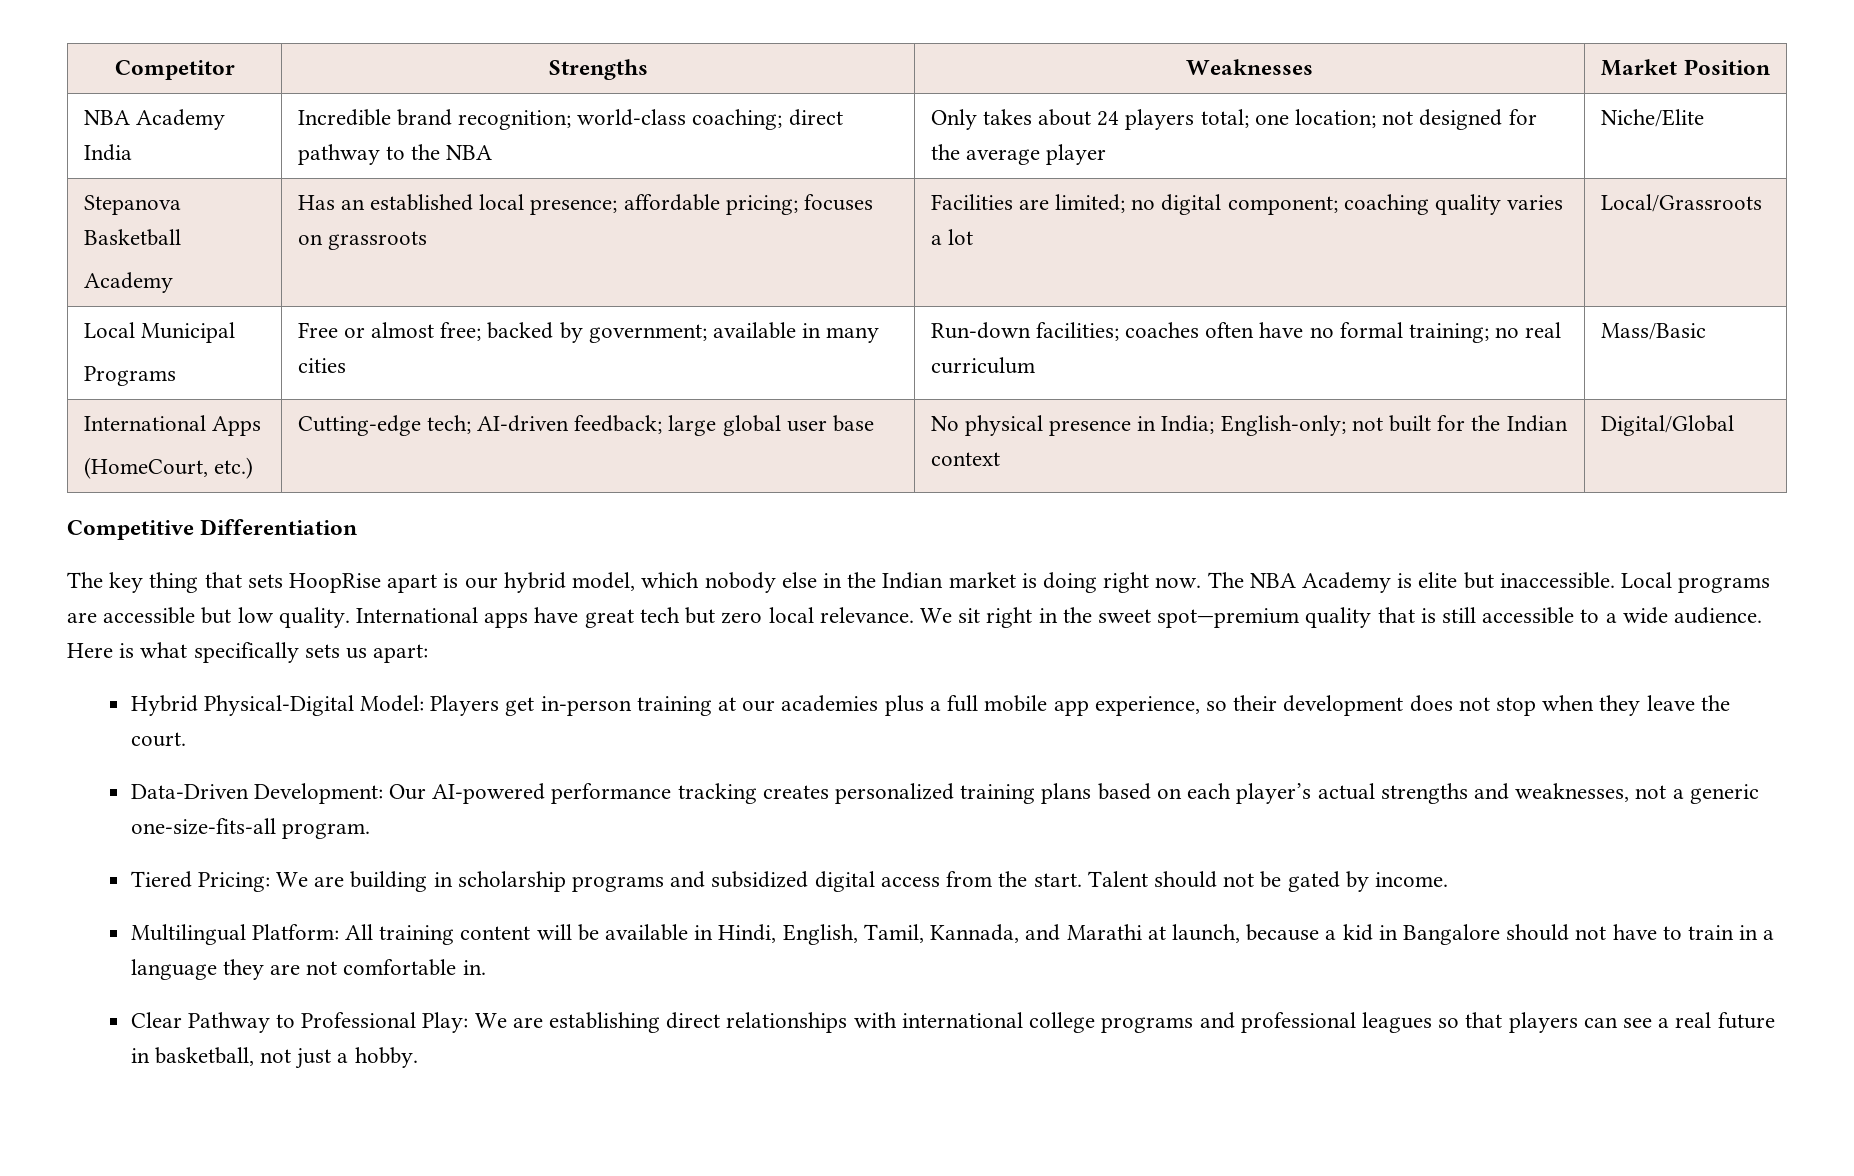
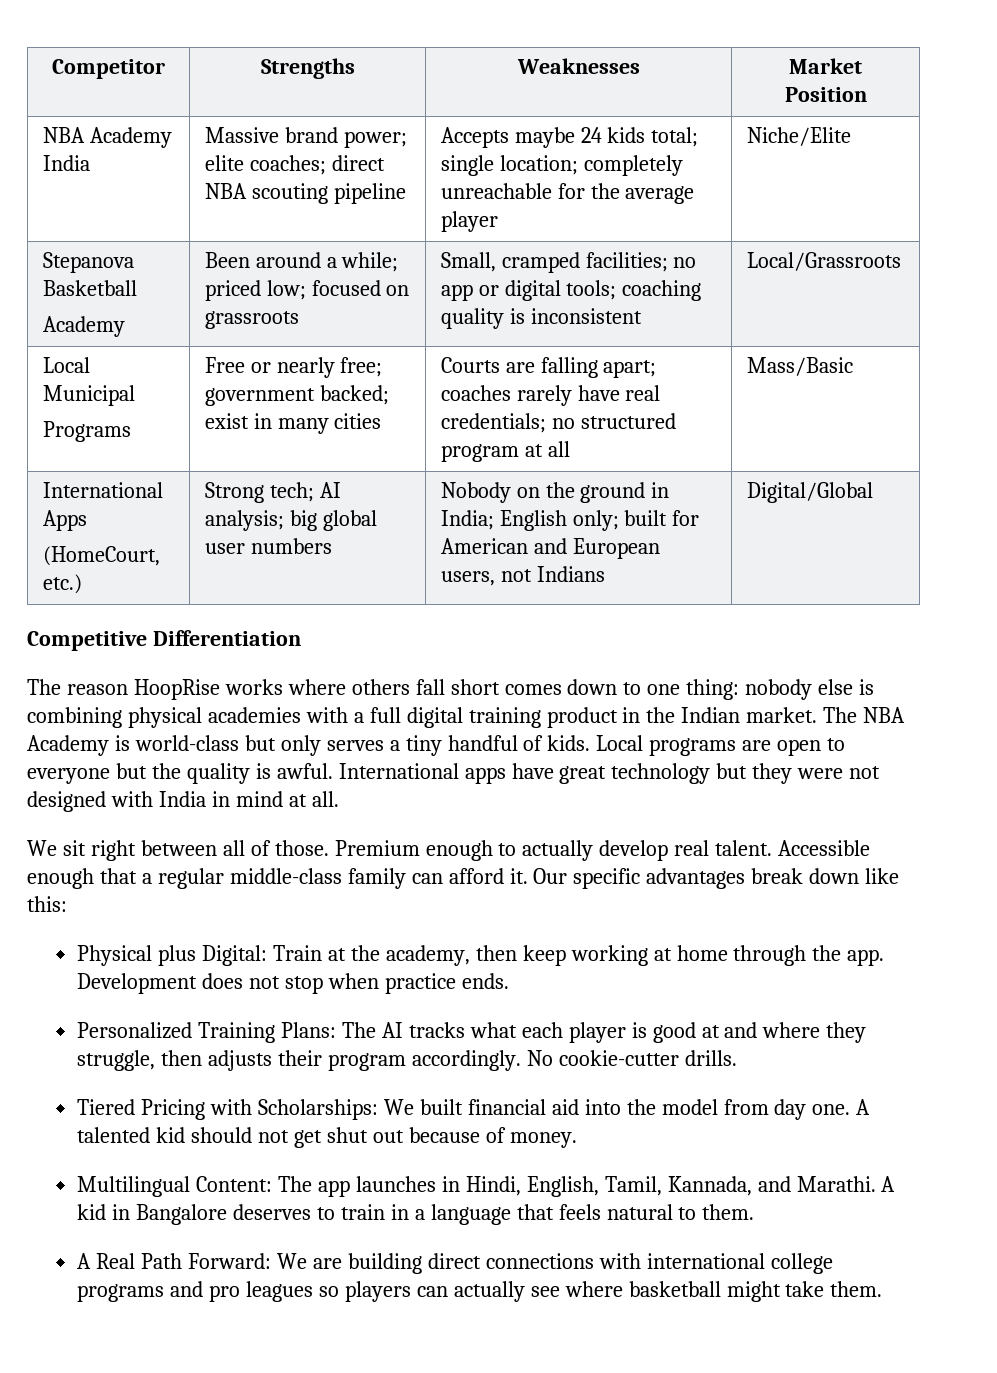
[297,109,843,130] [297,144,493,165] [930,109,1503,130] Incredible brand recognition; world-class coaching; direct pathway to the NBA | Only takes about 24 players total; one location; not designed -> [204,127,407,148] [204,155,385,175] [204,183,406,204] [440,127,699,148] [440,155,683,176] [440,183,552,199] Massive brand power; elite coaches; direct NBA scouting pipeline | Accepts maybe 24 kids total; single location; completely unreachable
[297,194,874,215] [297,231,427,250] [930,194,1564,215] [930,229,973,245] Has an established local presence; affordable pricing; focuses on grassroots | Facilities are limited; no digital component; coaching quality varies a lot -> [204,252,399,272] [204,280,410,301] [204,311,299,329] [440,252,697,273] [440,280,702,301] [440,308,642,329] Been around a while; priced low; focused on grassroots | Small, cramped facilities; no app or digital tools; coaching quality is inconsistent
[371,322,880,343] [297,358,346,373] [930,322,1562,343] [930,357,1035,374] almost free; backed by government; available in many cities | Run-down facilities; coaches often have no formal training; no real curriculum -> [276,357,383,378] [204,385,389,406] [204,413,382,434] [440,357,657,378] [440,385,661,406] [440,413,676,433] [440,441,570,462] nearly free; government backed; exist in many cities | Courts are falling apart; coaches rarely have real credentials; no structured program at all
[297,415,875,436] [930,415,1568,436] [930,452,1000,466] [1600,415,1734,436] [67,519,358,540] [67,572,1771,593] [67,607,1763,628] [67,642,429,663] [130,695,1730,716] [130,732,186,747] [130,783,1759,804] [130,818,370,839] [130,871,1448,892] [130,924,689,945] Cutting-edge tech; AI-driven feedback; large global user base | No physical presence in India; English-only; not built for the Indian context | Digital/Global // Competitive Differentiation // The key thing that sets HoopRise apart is our hybrid model, which nobody else in the Indian market is doing right now. The NBA Academy is elite but inaccessible. Local programs are accessible but low quality. International apps have great tech but zero local relevance. We sit right in the sweet spot—premium quality that is still accessible to a wide audience. Here is what specifically sets us apart: // Hybrid Physical-Digital Model: Players get in-person training at our academies plus a full mobile app experience, so their development does not stop when they leave the court. // Data-Driven Development: Our AI-powered performance tracking creates personalized training plans based on each player’s actual strengths and weaknesses, not a generic one-size-fits-all program. // Tiered Pricing: We are building in scholarship programs and subsidized digital access from the start. Talent should not be gated by income. // Multilingual Platform: All training content will be available -> [204,482,341,503] [204,510,377,531] [204,538,332,554] [440,482,670,503] [440,510,700,531] [440,538,660,559] [440,566,605,586] [746,482,873,503] [27,630,301,651] [27,679,875,700] [27,707,906,728] [27,735,846,756] [27,763,881,784] [27,791,339,812] [27,840,871,861] [27,868,900,889] [27,896,67,912] [77,945,885,966] [77,973,509,994] [77,1022,867,1043] [77,1050,737,1071] [77,1099,871,1120] [77,1127,577,1148] [77,1176,436,1197] Strong tech; AI analysis; big global user numbers | Nobody on the ground in India; English only; built for American and European users, not Indians | Digital/Global // Competitive Differentiation // The reason HoopRise works where others fall short comes down to one thing: nobody else is combining physical academies with a full digital training product in the Indian market. The NBA Academy is world-class but only serves a tiny handful of kids. Local programs are open to everyone but the quality is awful. International apps have great technology but they were not designed with India in mind at all. // We sit right between all of those. Premium enough to actually develop real talent. Accessible enough that a regular middle-class family can afford it. Our specific advantages break down like this: // Physical plus Digital: Train at the academy, then keep working at home through the app. Development does not stop when practice ends. // Personalized Training Plans: The AI tracks what each player is good at and where they struggle, then adjusts their program accordingly. No cookie-cutter drills. // Tiered Pricing with Scholarships: We built financial aid into the model from day one. A talented kid should not get shut out because of money. // Multilingual Content: The app launches
[1066,924,1657,945] Marathi at launch, because a kid in Bangalore should not have -> [796,1176,896,1192] [77,1204,312,1225] Marathi. A kid in Bangalore deserves
[222,959,486,980] [130,1012,848,1033] they are not comfortable in. // Clear Pathway to Professional Play: We are establishing direct relationships -> [516,1204,755,1220] [77,1253,594,1274] that feels natural to them. // A Real Path Forward: We are building direct connections
[1240,1012,1356,1033] professional -> [209,1285,241,1302] pro
[1465,1012,1503,1028] that -> (339, 1291) none
[1622,1012,1775,1029] [130,1047,418,1069] see a real future in basketball, not just a hobby. -> [453,1281,883,1302] actually see where basketball might take them.

